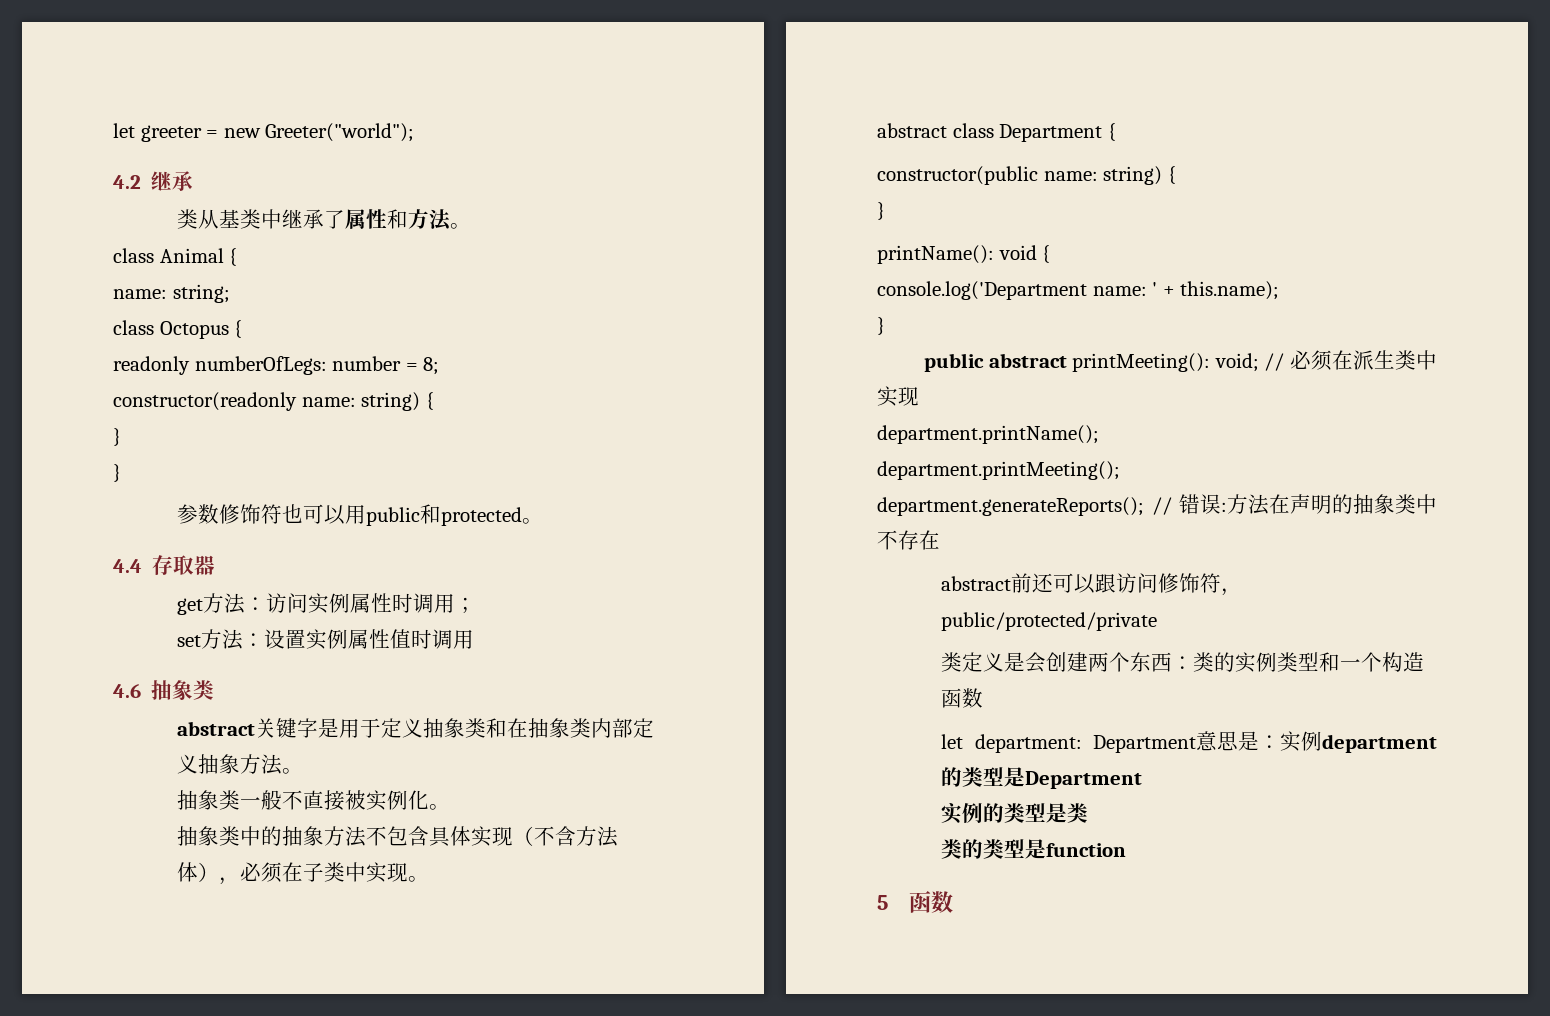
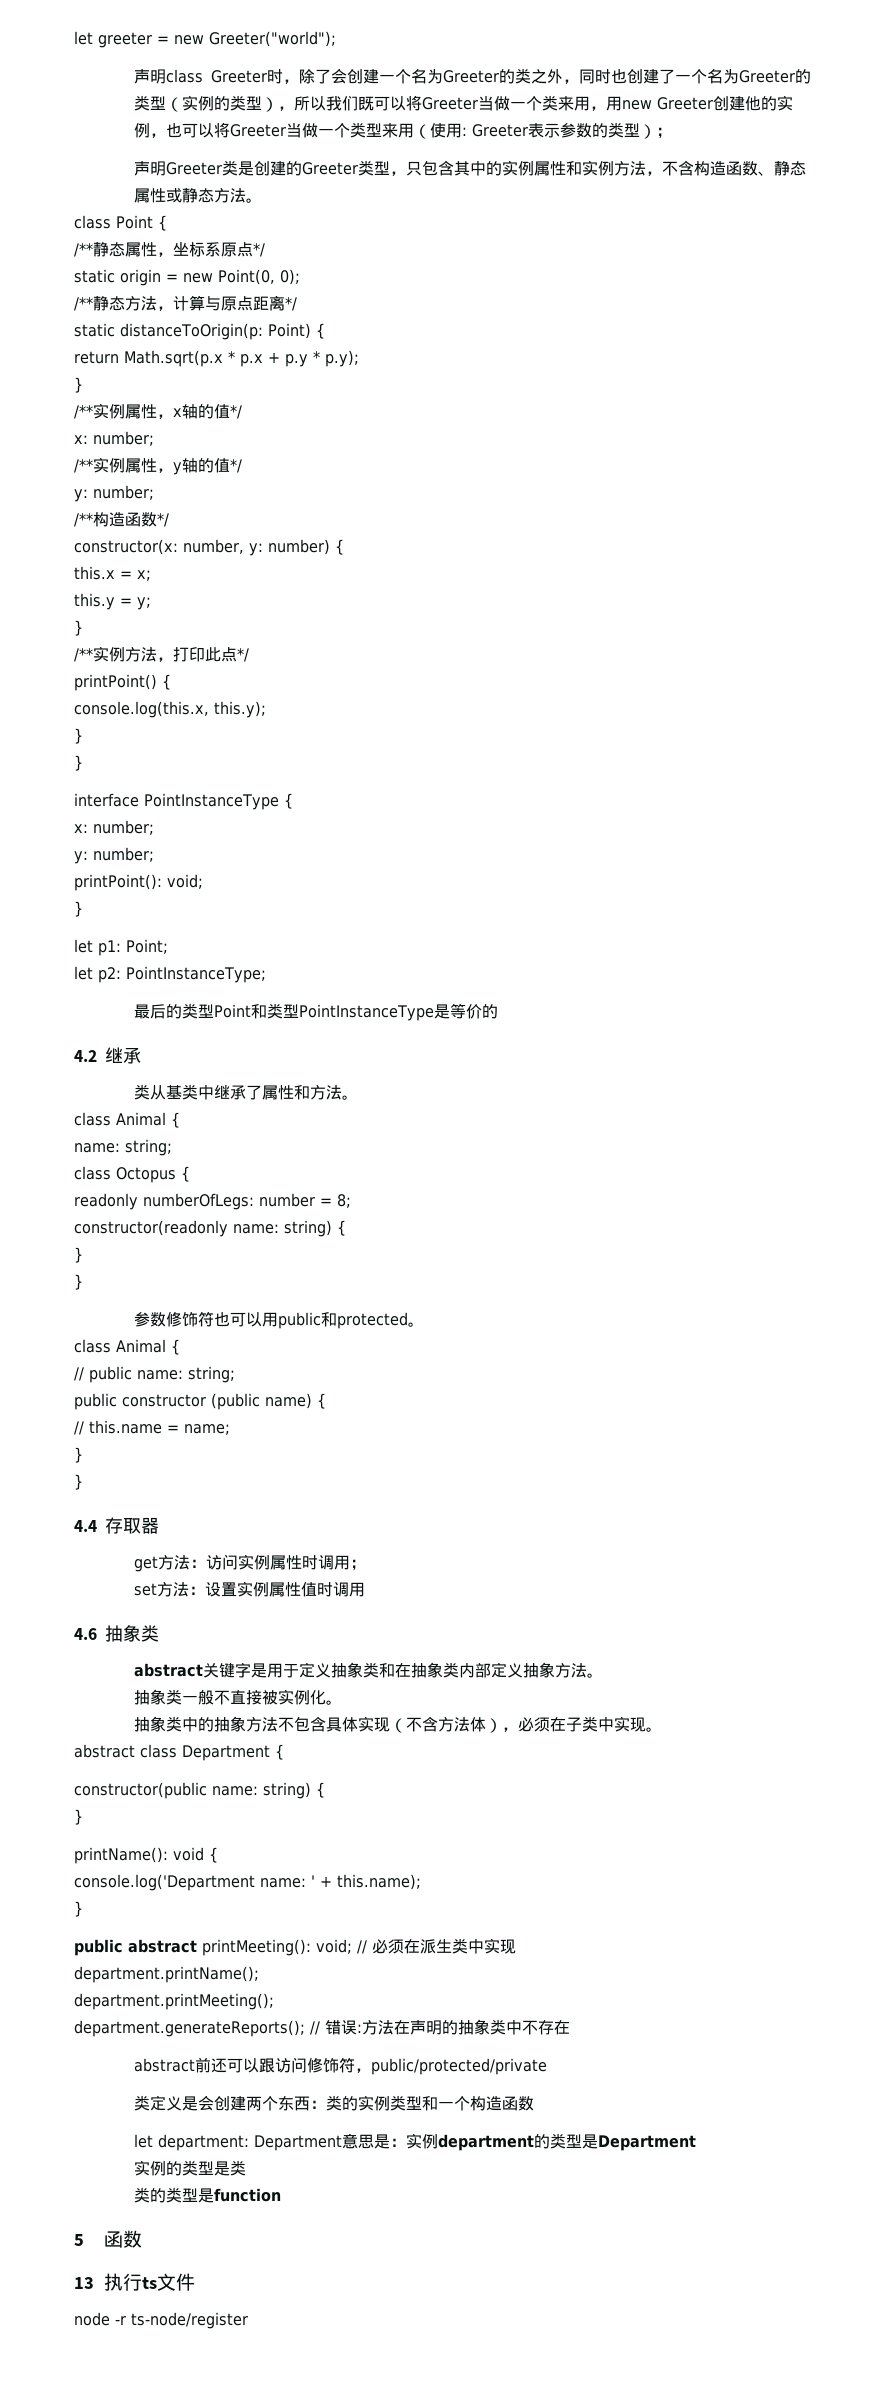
(415, 132) none -> [134,68,811,84] [134,95,794,112] [134,122,673,139] [134,160,807,176] [134,187,263,203] [74,215,167,231] [74,241,265,257] [74,269,300,286] [74,295,297,311] [74,323,325,340] [74,350,359,367] [74,377,83,393] [74,403,242,419] [74,431,154,446] [74,457,242,475] [74,485,154,502] [74,512,169,527] [74,539,344,556] [74,566,151,581] [74,593,151,610] [74,620,83,636] [74,646,249,662] [74,674,171,691] [74,701,266,718] [74,728,83,744] [74,755,83,771] [74,793,293,810] [74,820,154,835] [74,847,154,864] [74,874,203,891] [74,901,83,917] [74,939,168,956] [74,966,266,983] [134,1003,499,1021] // 声明class Greeter时，除了会创建一个名为Greeter的类之外，同时也创建了一个名为Greeter的类型（实例的类型），所以我们既可以将Greeter当做一个类来用，用new Greeter创建他的实例，也可以将Greeter当做一个类型来用（使用: Greeter表示参数的类型）； // 声明Greeter类是创建的Greeter类型，只包含其中的实例属性和实例方法，不含构造函数、静态属性或静态方法。 // class Point { // /**静态属性，坐标系原点*/ // static origin = new Point(0, 0); // /**静态方法，计算与原点距离*/ // static distanceToOrigin(p: Point) { // return Math.sqrt(p.x * p.x + p.y * p.y); // } // /**实例属性，x轴的值*/ // x: number; // /**实例属性，y轴的值*/ // y: number; // /**构造函数*/ // constructor(x: number, y: number) { // this.x = x; // this.y = y; // } // /**实例方法，打印此点*/ // printPoint() { // console.log(this.x, this.y); // } // } // interface PointInstanceType { // x: number; // y: number; // printPoint(): void; // } // let p1: Point; // let p2: PointInstanceType; // 最后的类型Point和类型PointInstanceType是等价的
(544, 521) none -> [74,1339,180,1355] [74,1366,235,1383] [74,1393,326,1410] [74,1420,230,1435] [74,1447,83,1463] [74,1474,83,1490] // class Animal { // // public name: string; // public constructor (public name) { // // this.name = name; // } // }
(954, 902) none -> [74,2273,196,2291] [74,2312,248,2329] // 13执行ts文件 // node -r ts-node/register

